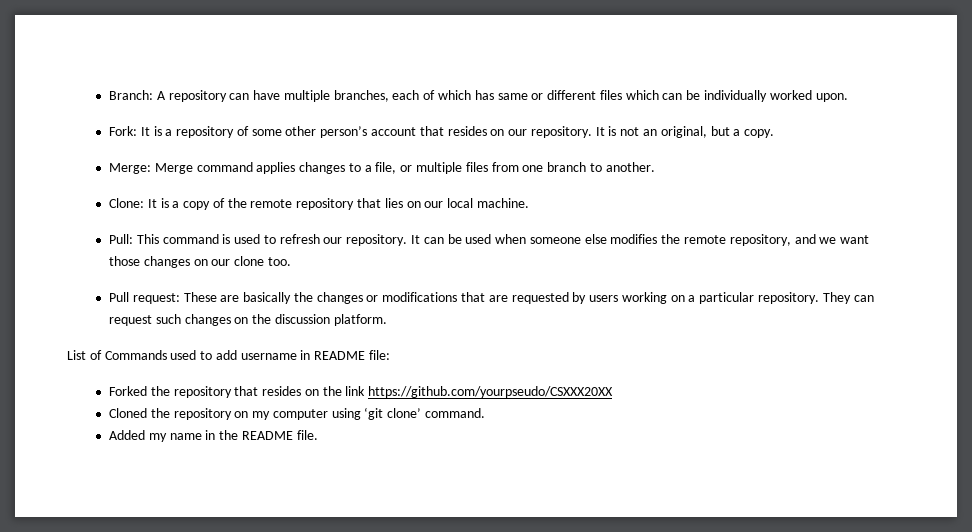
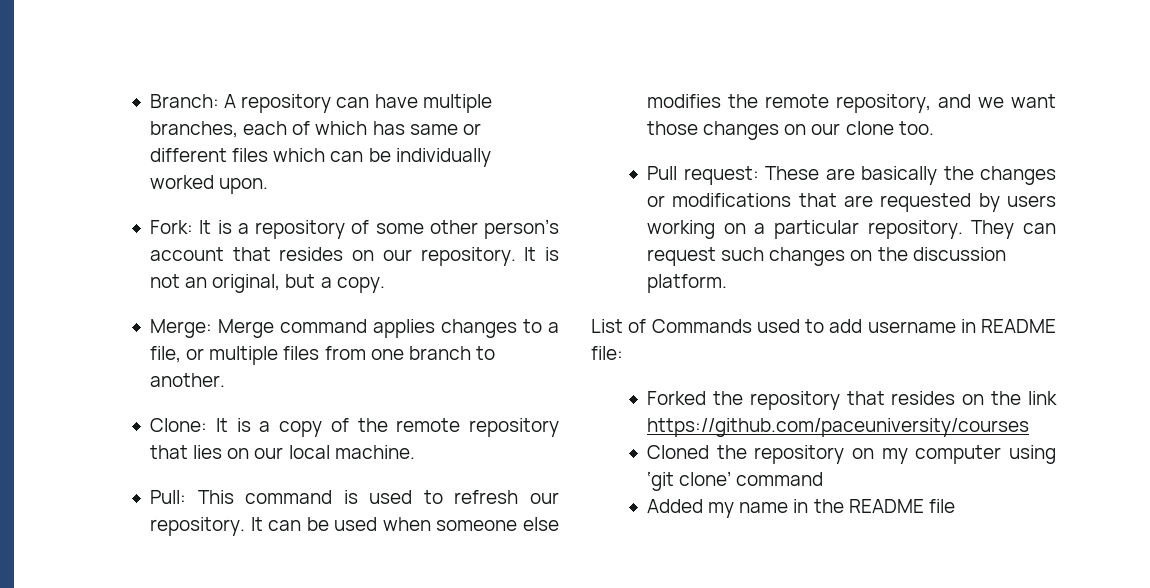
[368,386,614,398] https://github.com/yourpseudo/CSXXX20XX -> [647,418,1030,437] https://github.com/paceuniversity/courses
[424,408,485,418] command. -> [736,472,824,486] command
[296,430,318,440] file. -> [928,499,955,513] file

